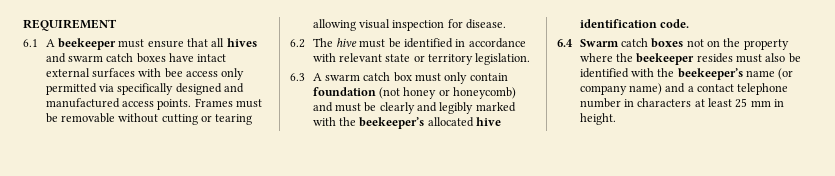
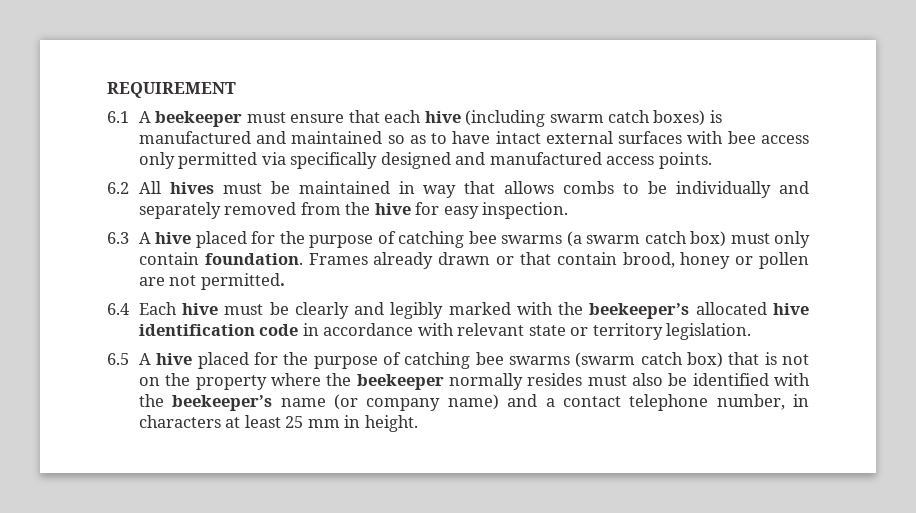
[211,38,257,47] [45,53,166,63] all hives and swarm catch boxes -> [384,110,722,127] [138,131,448,144] each hive (including swarm catch boxes) is manufactured and maintained so as to
[194,98,262,108] [45,113,253,125] [312,19,506,31] [290,38,526,48] [312,53,531,65] [290,72,412,82] Frames must be removable without cutting or tearing allowing visual inspection for disease. // 6.2 The hive must be identified in accordance with relevant state or territory legislation. // 6.3 A swarm catch box -> [107,181,810,198] [138,202,569,219] [107,231,727,248] // 6.2 All hives must be maintained in way that allows combs to be individually and separately removed from the hive for easy inspection. // 6.3 A hive placed for the purpose of catching bee swarms (a swarm catch box)
[312,87,516,99] [312,102,333,112] foundation (not honey or honeycomb) and -> [204,252,810,269] [138,273,285,290] [107,302,219,315] foundation. Frames already drawn or that contain brood, honey or pollen are not permitted. // 6.4 Each hive
[659,19,689,28] [557,38,684,48] code. // 6.4 Swarm catch boxes -> [259,323,751,340] [107,352,777,369] code in accordance with relevant state or territory legislation. // 6.5 A hive placed for the purpose of catching bee swarms (swarm catch box) that is
(695, 59) none -> [448,373,523,390] normally
[579,98,621,108] number -> [716,394,785,410] number,

